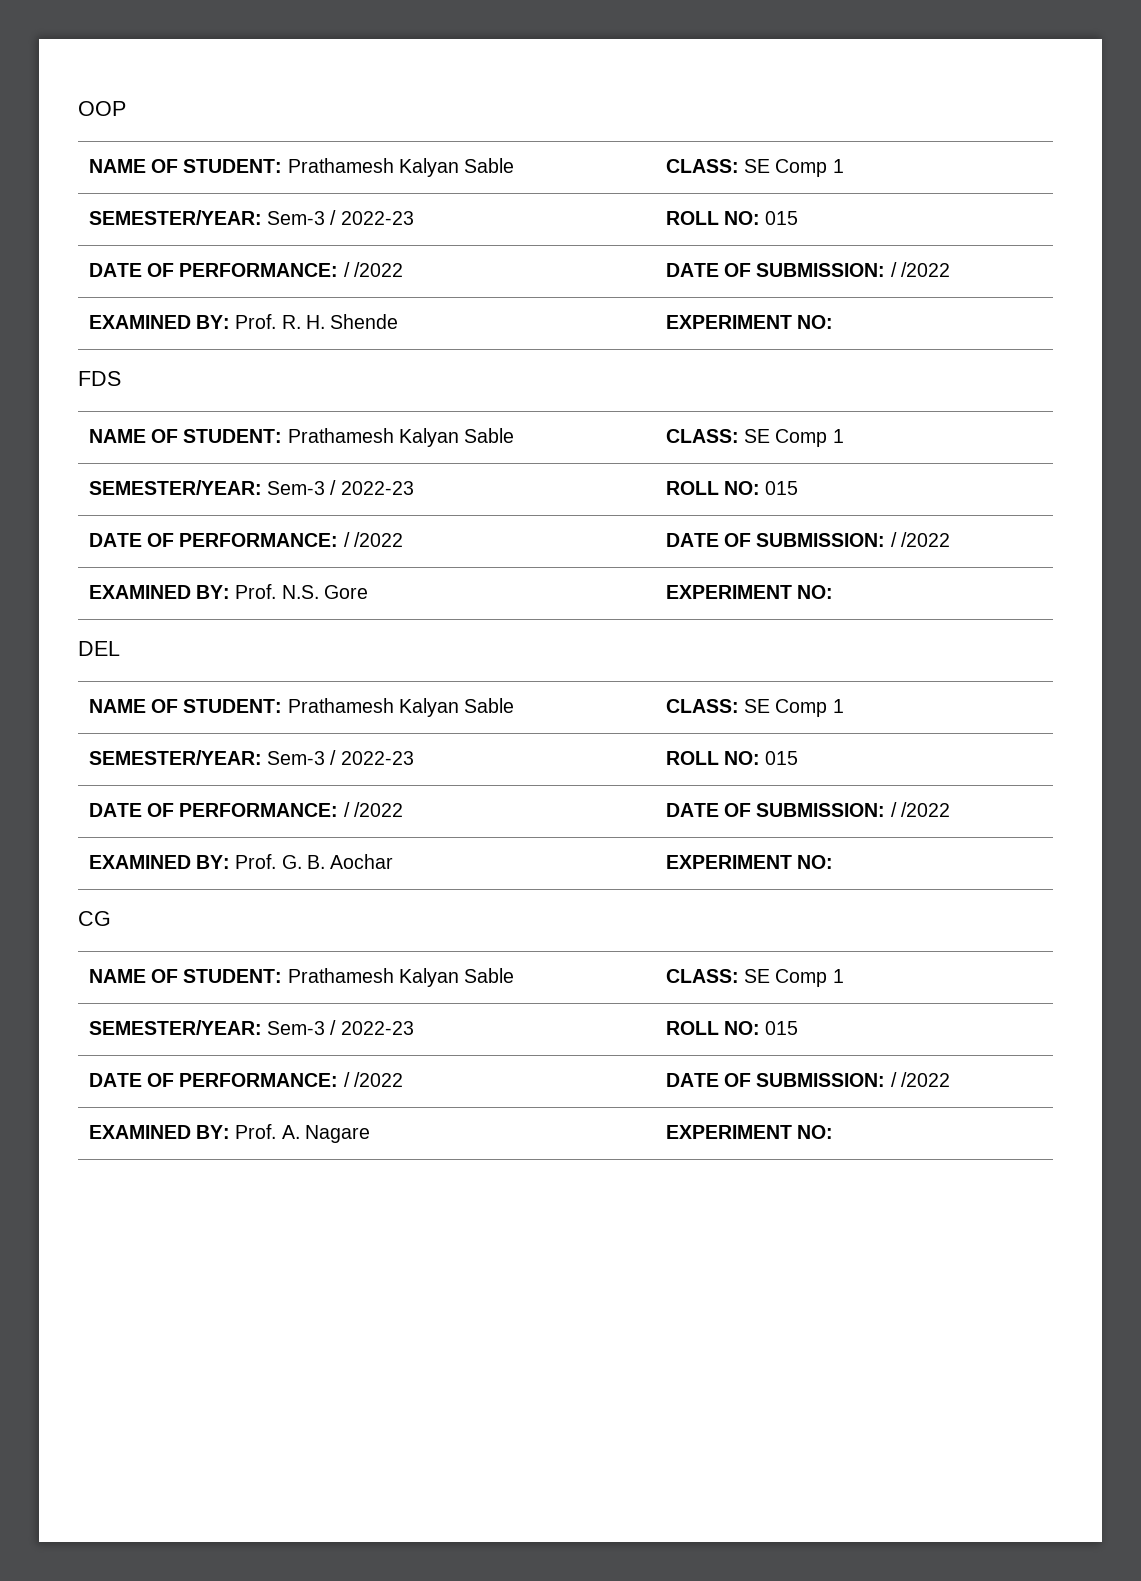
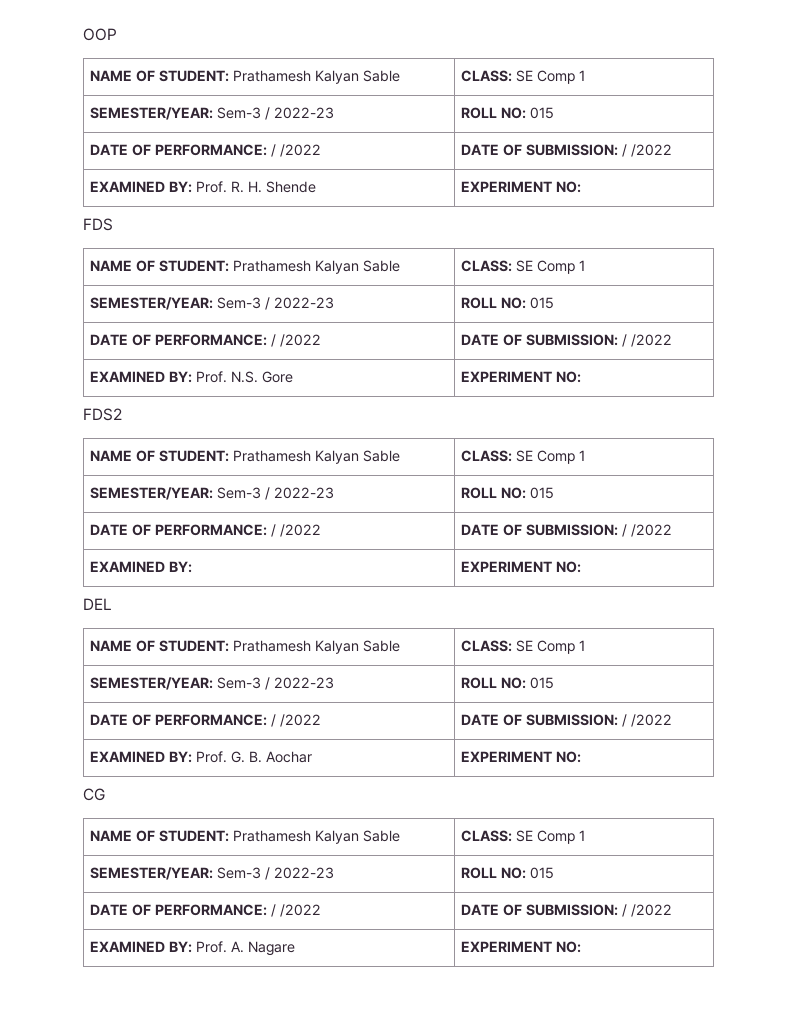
(834, 592) none -> [83,408,122,421] [90,450,401,464] [461,450,586,464] [90,487,335,500] [461,487,555,499] [90,524,322,537] [461,524,673,537] [90,561,193,573] [461,561,582,573] // FDS2 // NAME OF STUDENT: Prathamesh Kalyan Sable | CLASS: SE Comp 1 // SEMESTER/YEAR: Sem-3 / 2022-23 | ROLL NO: 015 // DATE OF PERFORMANCE: / /2022 | DATE OF SUBMISSION: / /2022 // EXAMINED BY: | EXPERIMENT NO:

